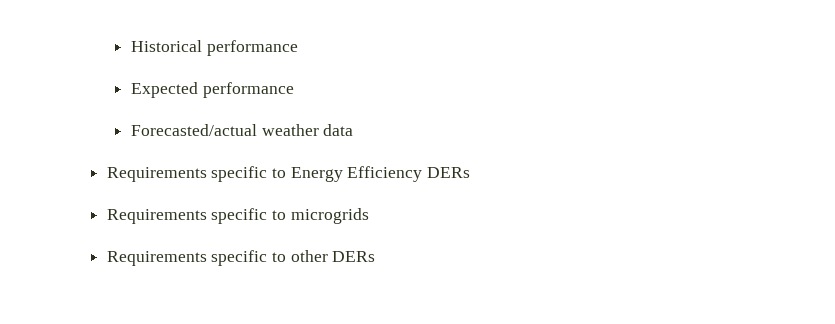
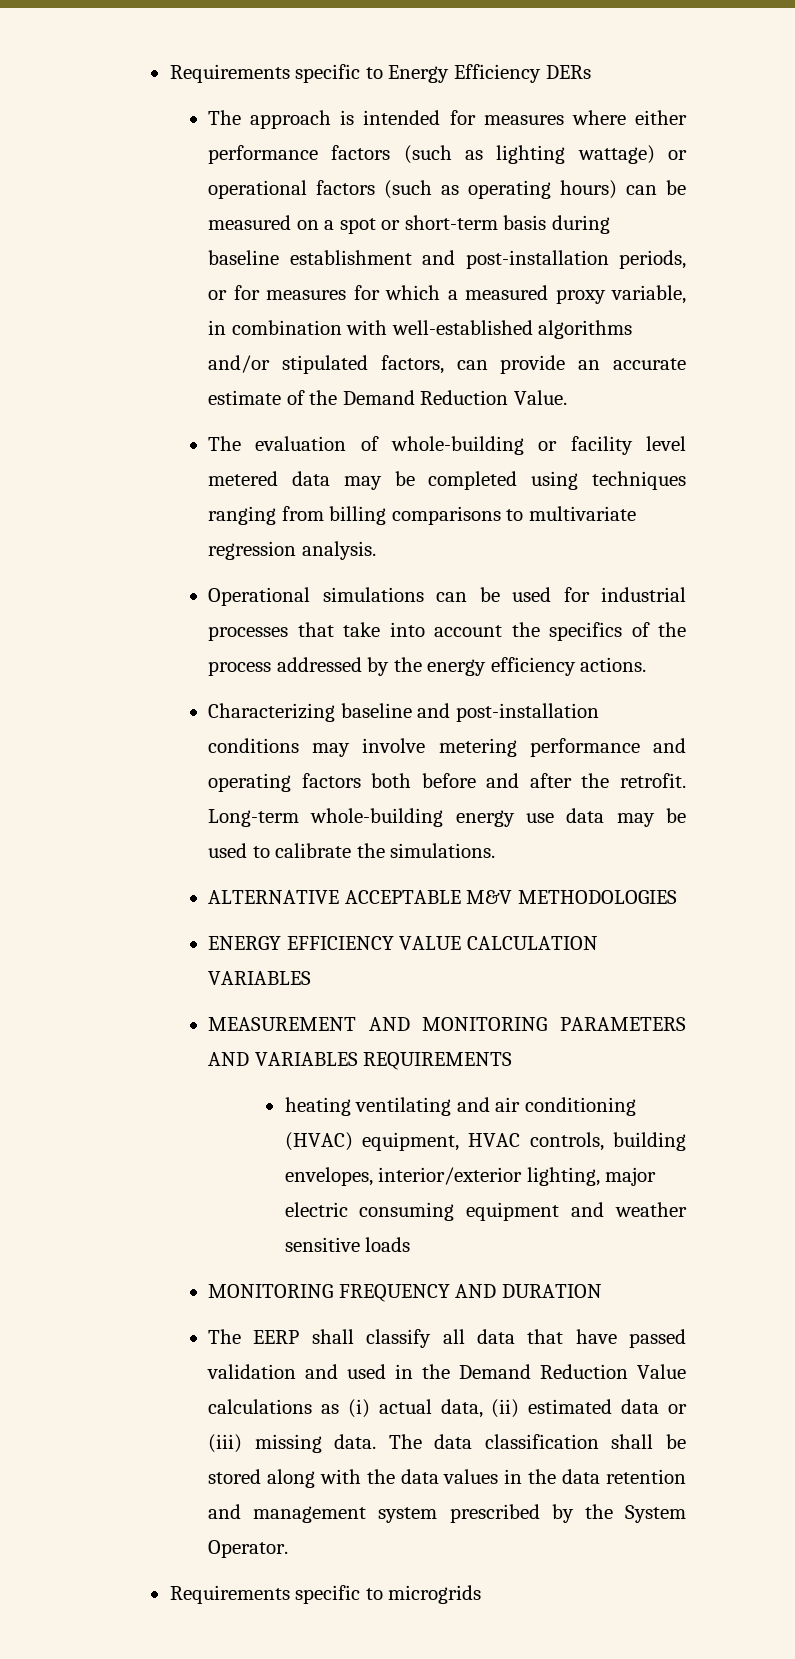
[130,40,298,56] [130,82,294,98] [130,124,354,136] Historical performance // Expected performance // Forecasted/actual weather data // -> (169, 73) none
(471, 172) none -> [208,110,687,129] [208,145,687,164] [208,180,686,199] [208,215,610,234] [208,250,686,269] [208,285,686,304] [208,320,633,339] [208,355,686,374] [208,390,567,405] [208,436,686,455] [208,471,686,490] [208,506,636,525] [208,541,376,560] [208,587,687,606] [208,622,686,641] [208,657,647,676] [208,703,599,722] [208,738,687,757] [208,773,686,792] [208,808,686,827] [208,843,496,858] [208,890,677,904] [208,936,598,950] [208,971,312,985] [208,1017,686,1031] [208,1052,513,1070] [284,1097,636,1116] [284,1132,687,1151] [284,1167,657,1186] [284,1202,688,1221] [284,1237,411,1252] [208,1284,602,1302] [208,1329,686,1348] [207,1364,687,1379] [208,1399,687,1418] [208,1434,686,1453] [208,1469,686,1488] [208,1504,686,1523] [208,1540,289,1558] // The approach is intended for measures where either performance factors (such as lighting wattage) or operational factors (such as operating hours) can be measured on a spot or short-term basis during baseline establishment and post-installation periods, or for measures for which a measured proxy variable, in combination with well-established algorithms and/or stipulated factors, can provide an accurate estimate of the Demand Reduction Value. // The evaluation of whole-building or facility level metered data may be completed using techniques ranging from billing comparisons to multivariate regression analysis. // Operational simulations can be used for industrial processes that take into account the specifics of the process addressed by the energy efficiency actions. // Characterizing baseline and post-installation conditions may involve metering performance and operating factors both before and after the retrofit. Long-term whole-building energy use data may be used to calibrate the simulations. // ALTERNATIVE ACCEPTABLE M&V METHODOLOGIES // ENERGY EFFICIENCY VALUE CALCULATION VARIABLES // MEASUREMENT AND MONITORING PARAMETERS AND VARIABLES REQUIREMENTS // heating ventilating and air conditioning (HVAC) equipment, HVAC controls, building envelopes, interior/exterior lighting, major electric consuming equipment and weather sensitive loads // MONITORING FREQUENCY AND DURATION // The EERP shall classify all data that have passed validation and used in the Demand Reduction Value calculations as (i) actual data, (ii) estimated data or (iii) missing data. The data classification shall be stored along with the data values in the data retention and management system prescribed by the System Operator.
[106,250,376,266] // Requirements specific to other DERs -> (482, 1594) none

